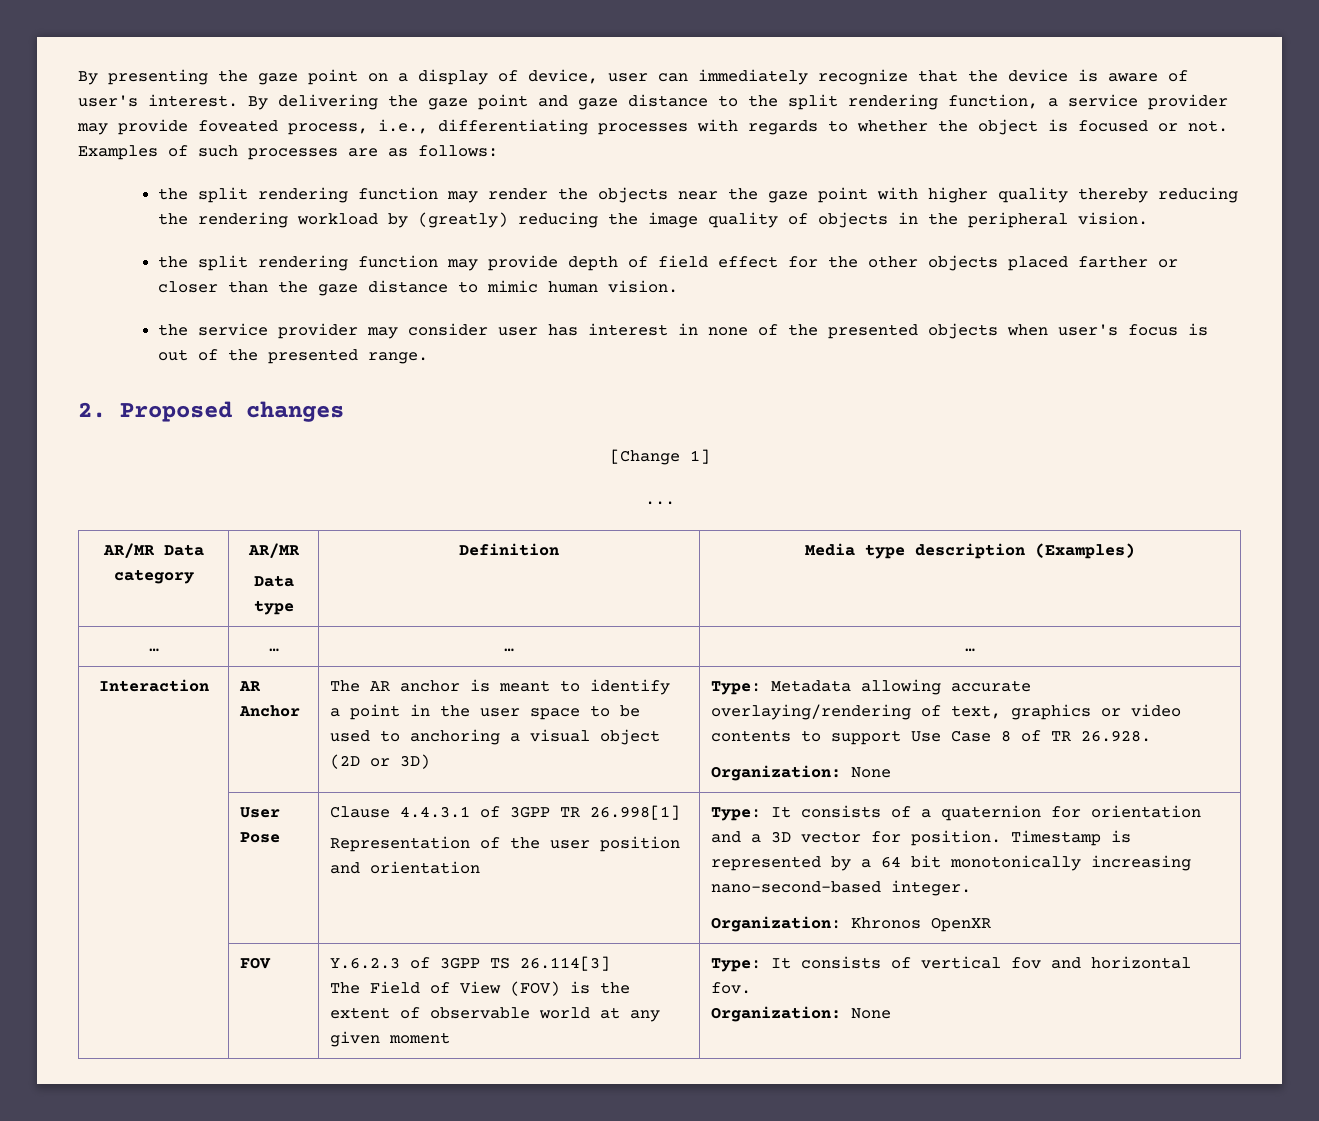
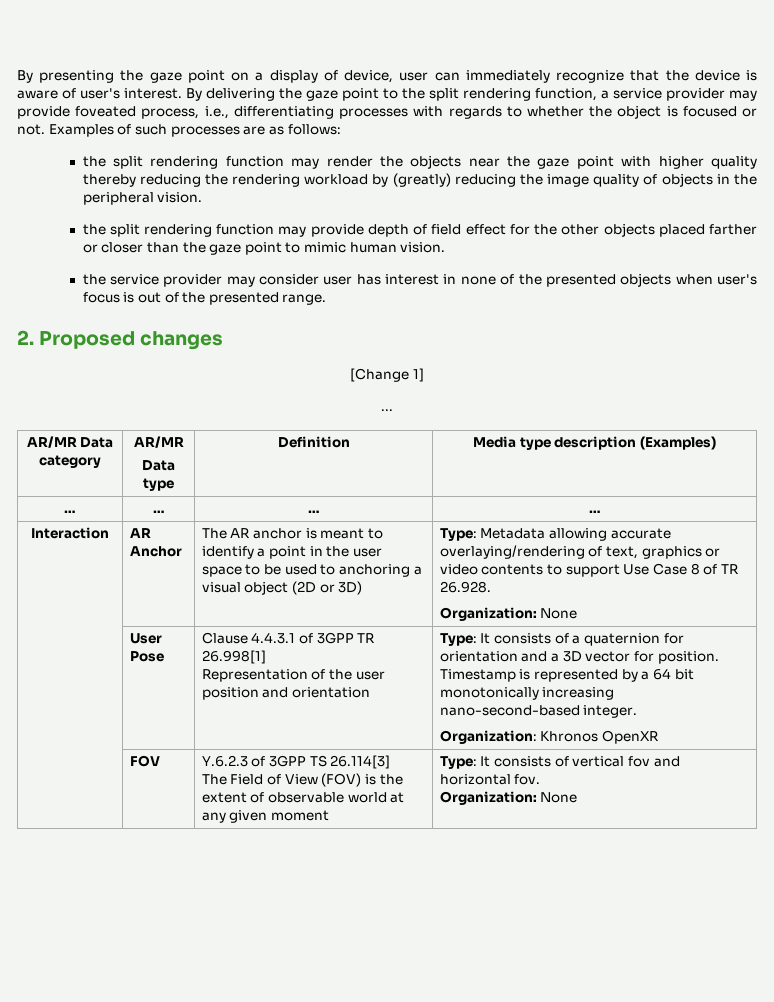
[538,94,708,110] and gaze distance -> (379, 94) none
[367,280,448,293] distance -> [244,242,282,255] point

